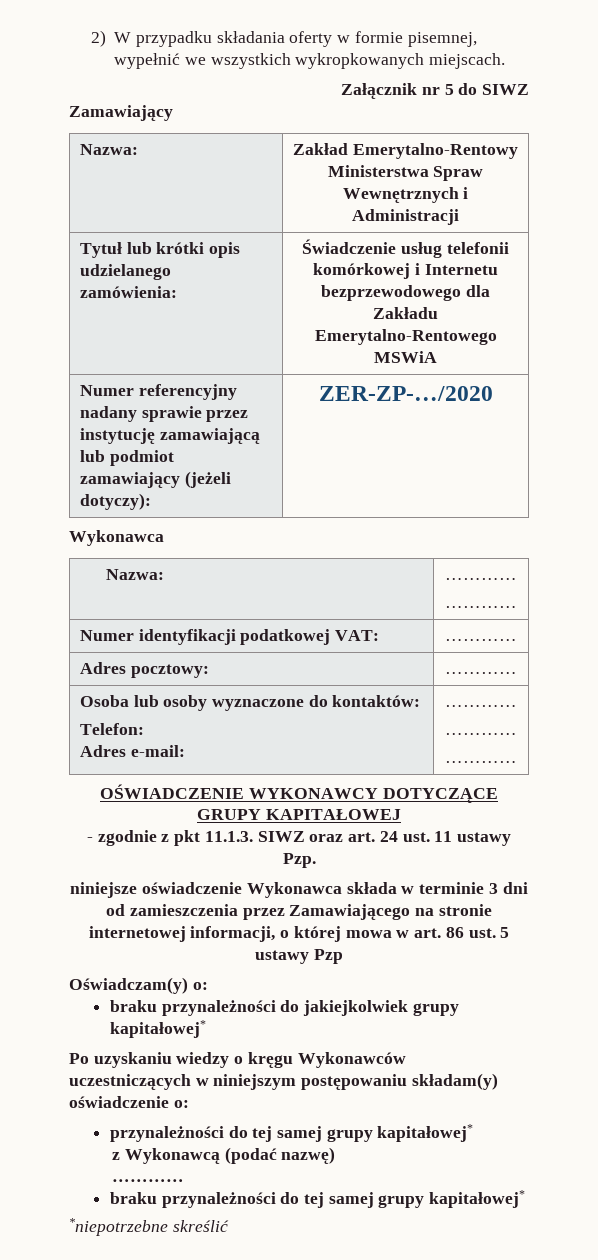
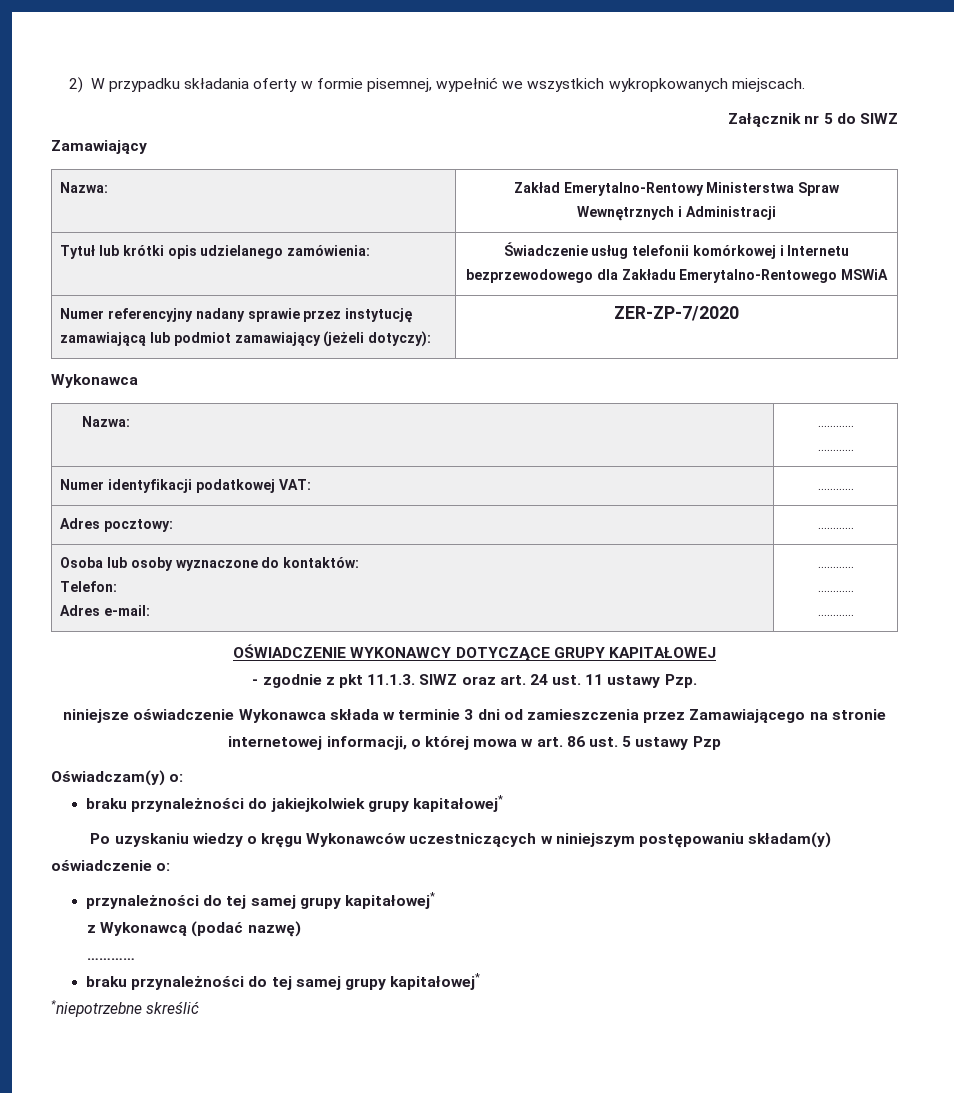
[318,386,493,401] ZER-ZP-…/2020 -> [614,306,739,321] ZER-ZP-7/2020

